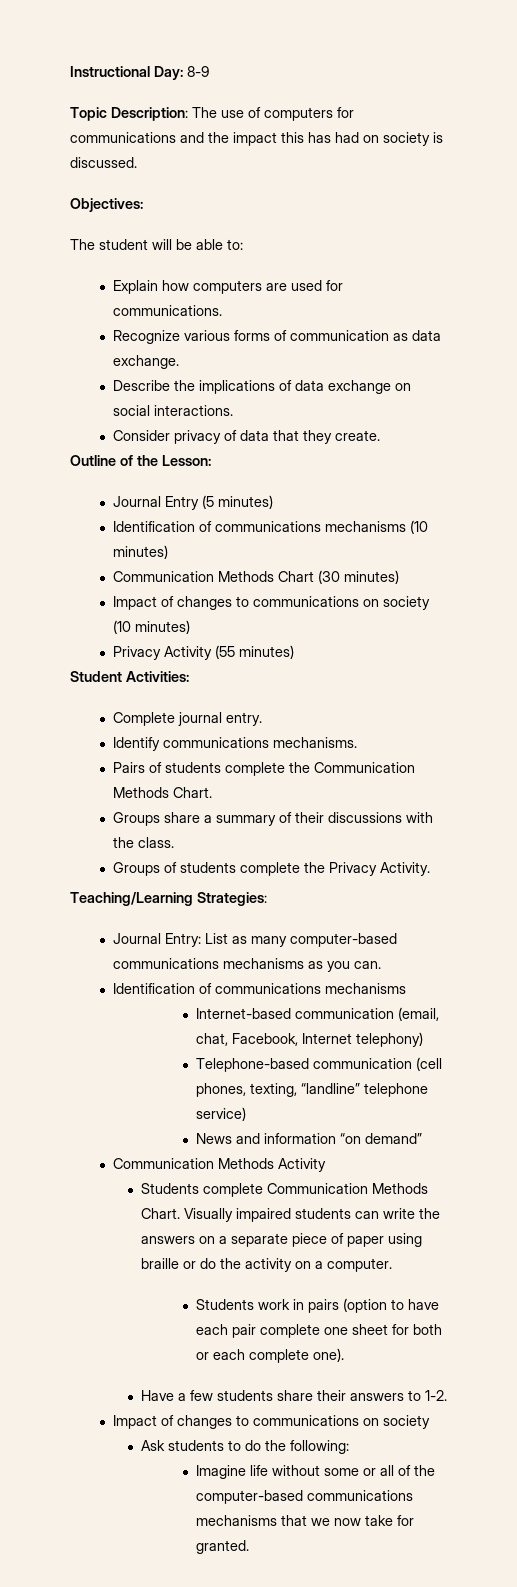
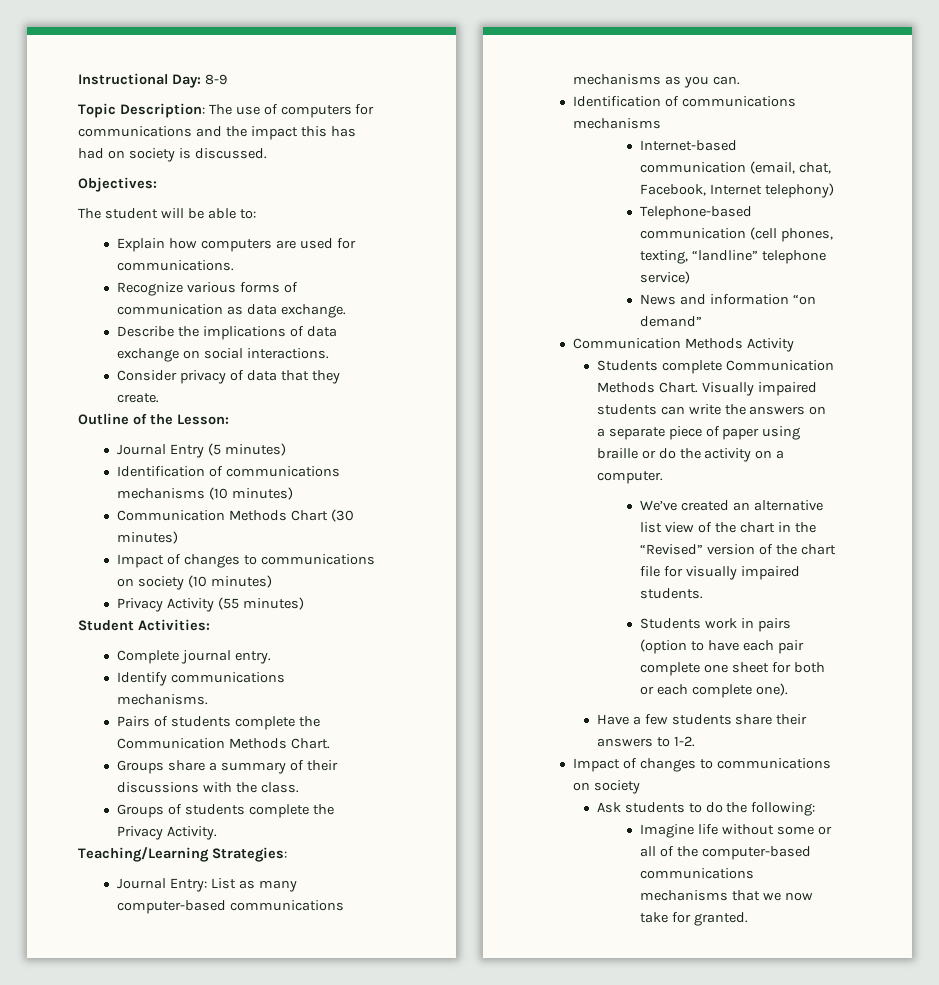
(392, 1265) none -> [640,500,823,511] [640,522,816,533] [640,544,836,555] [640,566,800,580] [640,588,704,599] // We’ve created an alternative list view of the chart in the “Revised” version of the chart file for visually impaired students.

